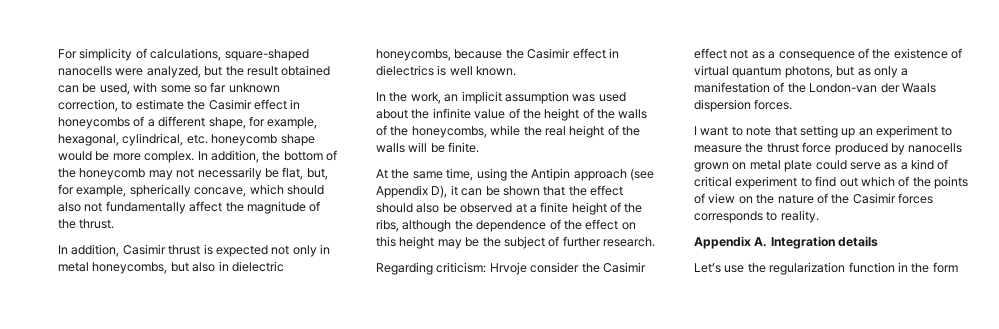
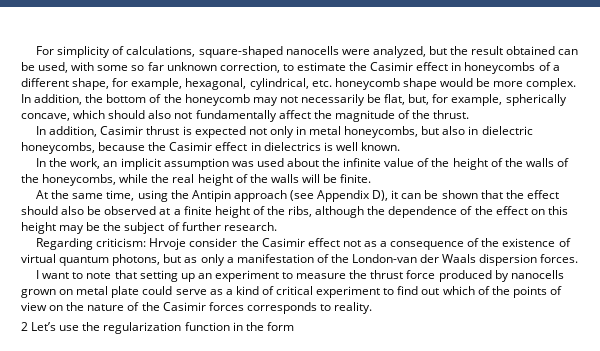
[694,236,879,249] Appendix A. Integration details // -> [21,322,28,331] 2

